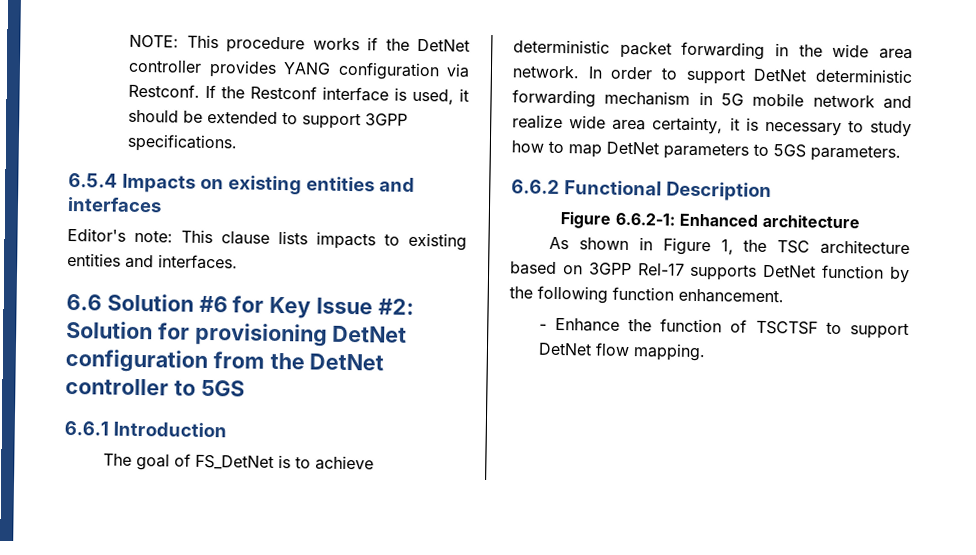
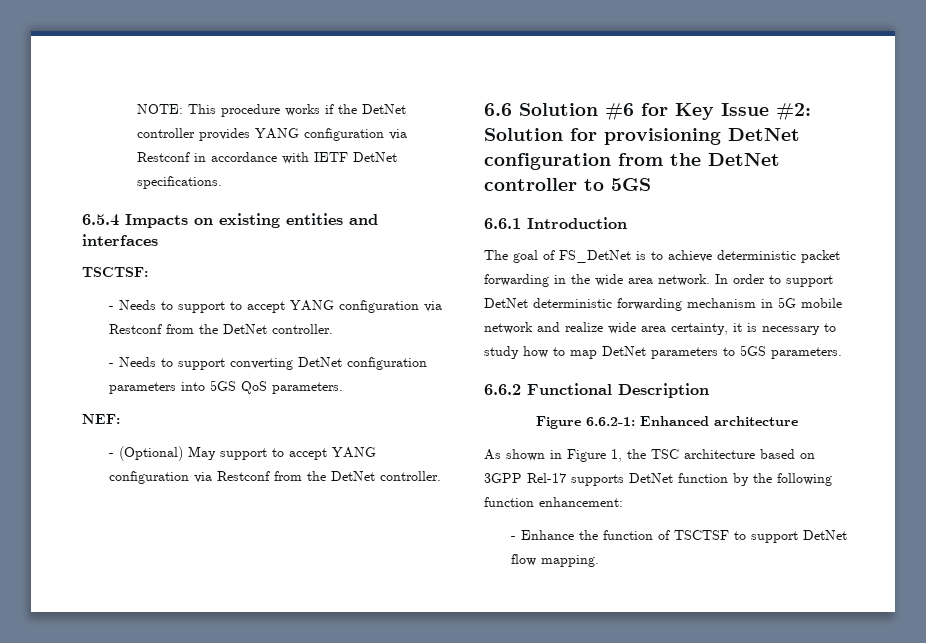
[128,83,469,105] [128,109,409,130] Restconf. If the Restconf interface is used, it should be extended to support 3GPP -> [136,152,397,164] Restconf in accordance with IETF DetNet
[67,227,467,251] [67,252,238,270] Editor's note: This clause lists impacts to existing entities and interfaces. -> [82,267,148,277] [109,300,443,313] [109,324,334,334] [109,357,428,370] [109,380,344,394] [82,414,120,424] [109,446,377,461] [109,471,442,484] TSCTSF: // - Needs to support to accept YANG configuration via Restconf from the DetNet controller. // - Needs to support converting DetNet configuration parameters into 5GS QoS parameters. // NEF: // - (Optional) May support to accept YANG configuration via Restconf from the DetNet controller.
[678,288,784,304] enhancement. -> [539,497,623,507] enhancement:

